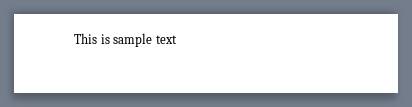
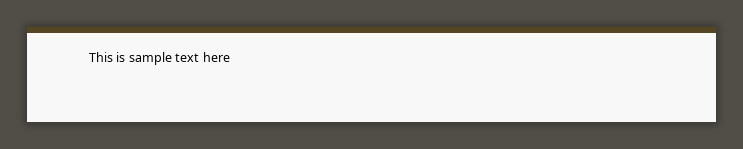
(177, 39) none -> [202,52,230,62] here

